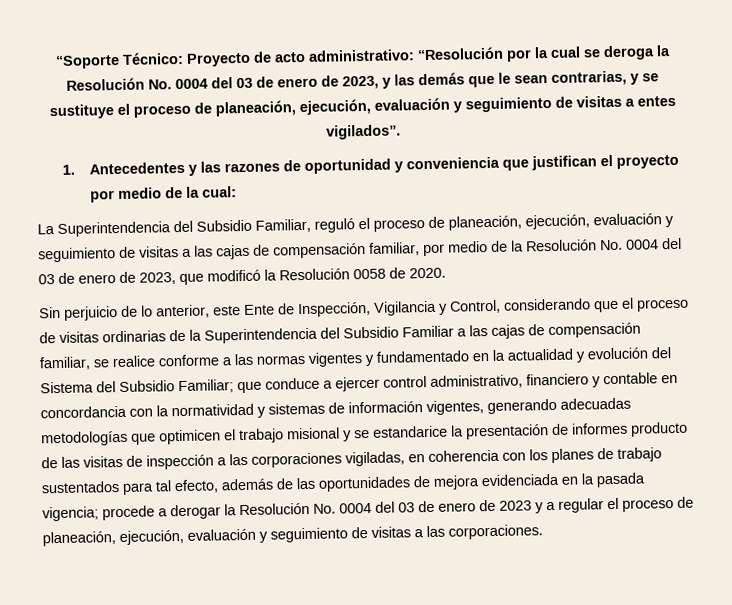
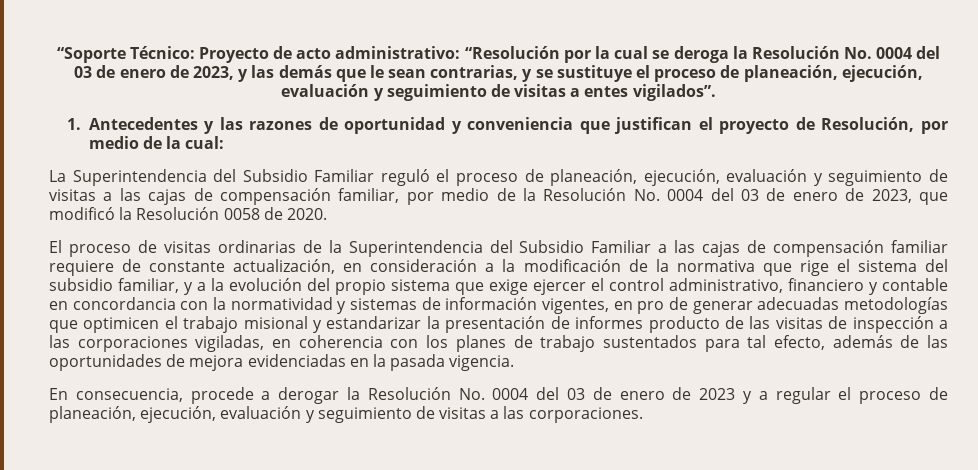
(679, 161) none -> [795,117,915,132] de Resolución,
[255,218,311,233] Familiar, -> [314,169,375,182] Familiar
[39,297,634,321] Sin perjuicio de lo anterior, este Ente de Inspección, Vigilancia y Control, considerando que el -> [49,240,62,253] El
[39,347,671,371] [40,376,380,394] familiar, se realice conforme a las normas vigentes y fundamentado en la actualidad y evolución del Sistema del Subsidio Familiar; que conduce a ejercer -> [891,240,948,253] [49,259,948,276] [49,278,604,295] familiar requiere de constante actualización, en consideración a la modificación de la normativa que rige el sistema del subsidio familiar, y a la evolución del propio sistema que exige ejercer el
[487,398,557,415] generando -> [613,297,753,314] en pro de generar
[354,425,448,439] se estandarice -> [326,316,422,329] estandarizar
[481,473,559,487] evidenciada -> [247,354,346,367] evidenciadas
[42,506,99,522] vigencia; -> [449,355,515,371] [49,388,183,402] vigencia. // En consecuencia,

